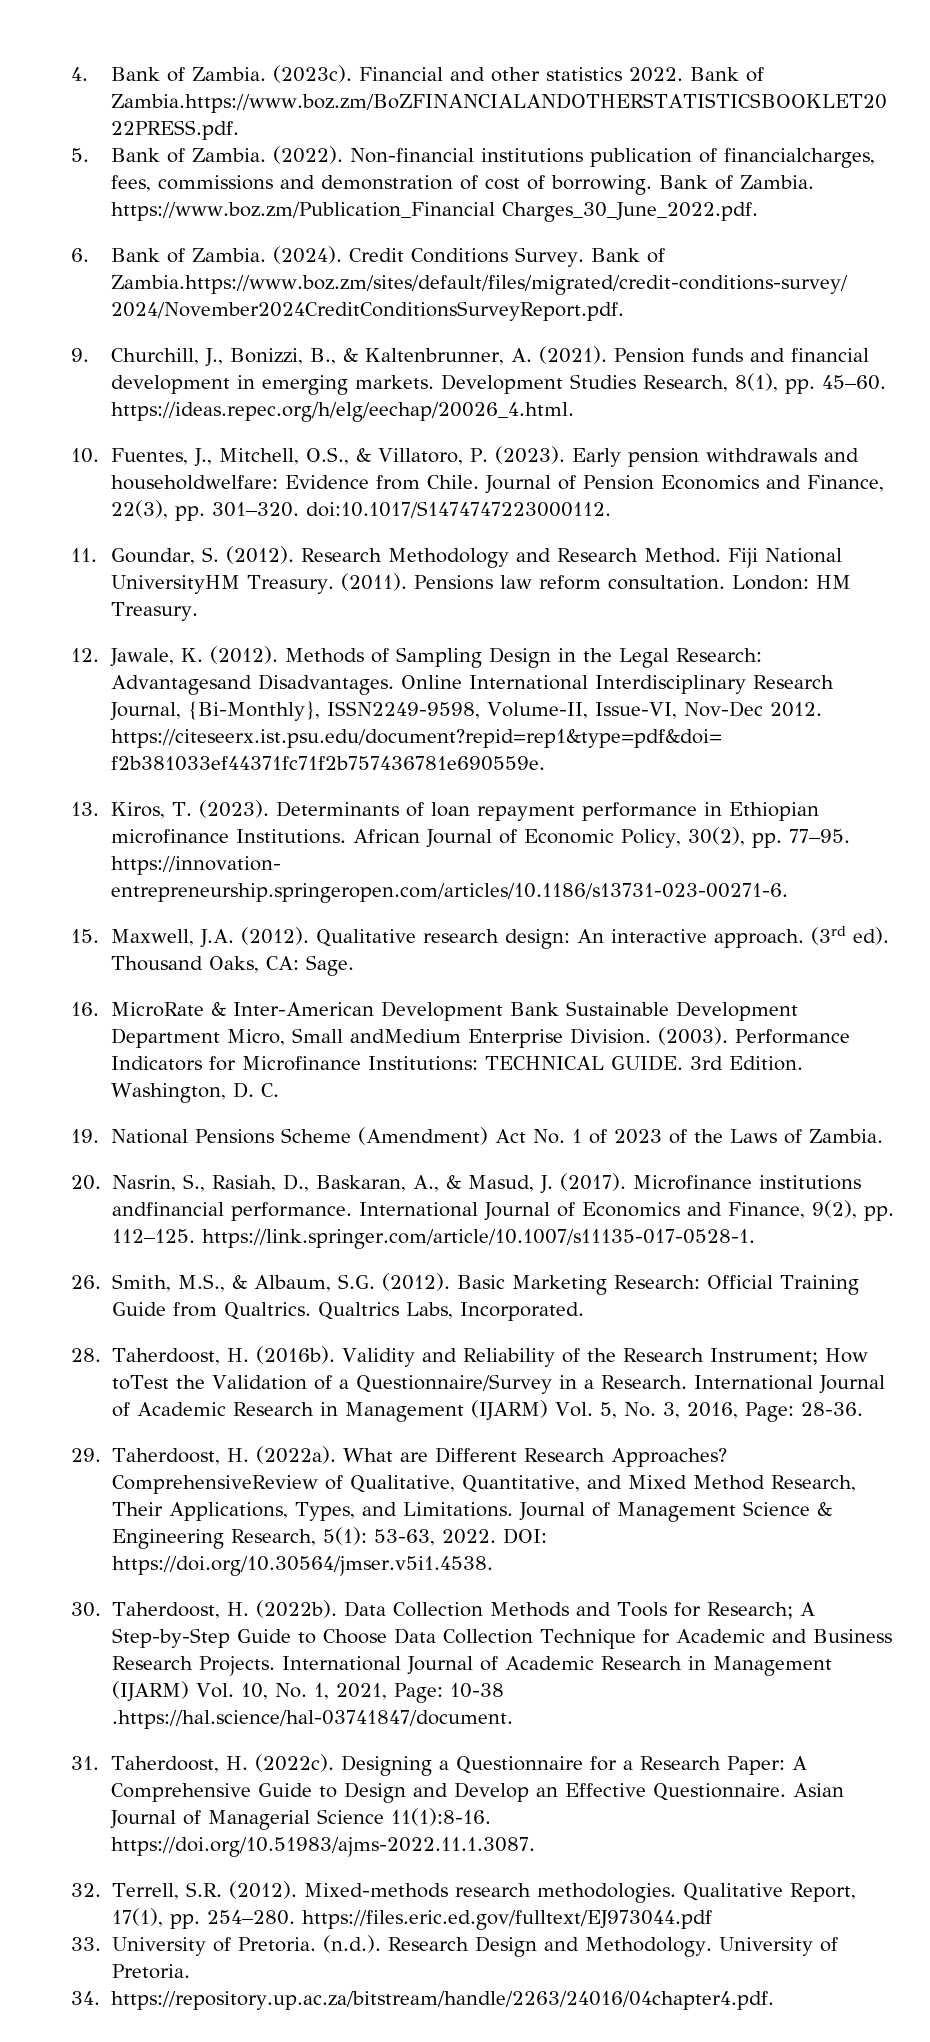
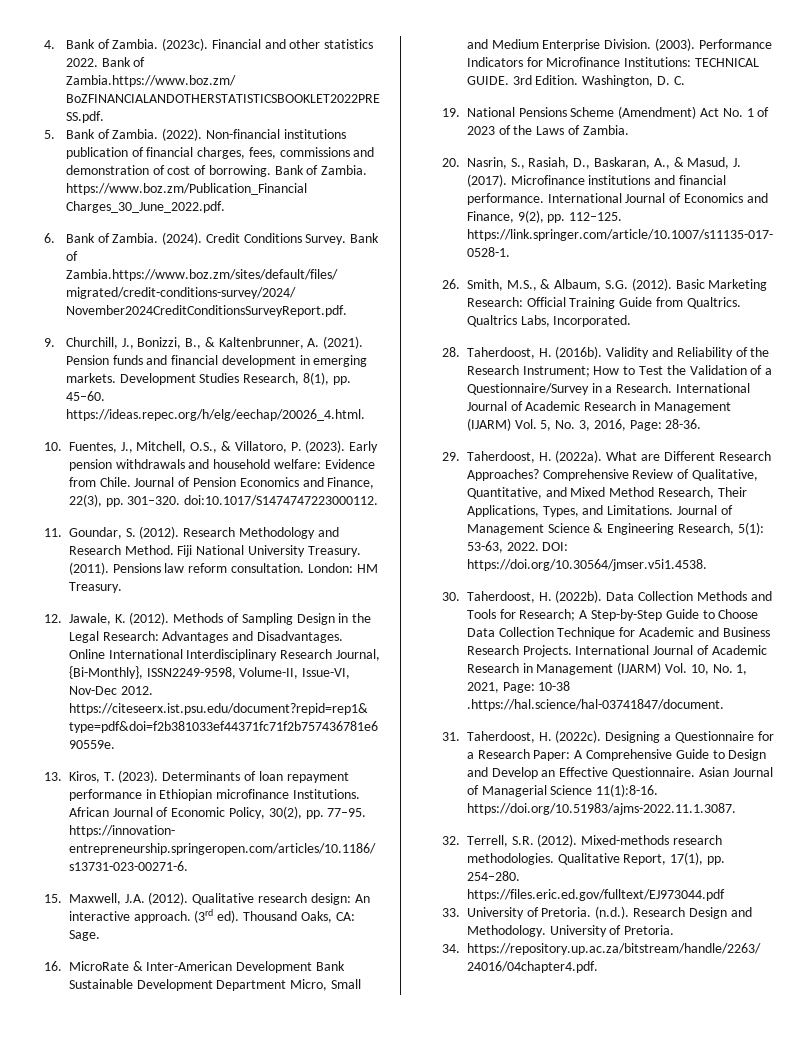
[723,148,875,168] financialcharges, -> [146,147,246,159] financial charges,
[110,475,278,490] householdwelfare: -> [213,459,321,469] household welfare:
[110,575,240,594] UniversityHM -> [247,545,305,557] University
[110,675,252,695] Advantagesand -> [162,631,254,643] Advantages and
[349,1029,461,1043] andMedium -> [466,39,539,49] and Medium
[111,1202,224,1216] andfinancial -> [654,175,726,185] and financial
[111,1375,169,1390] toTest -> [623,366,663,375] to Test
[111,1475,318,1494] ComprehensiveReview -> [542,469,674,481] Comprehensive Review

